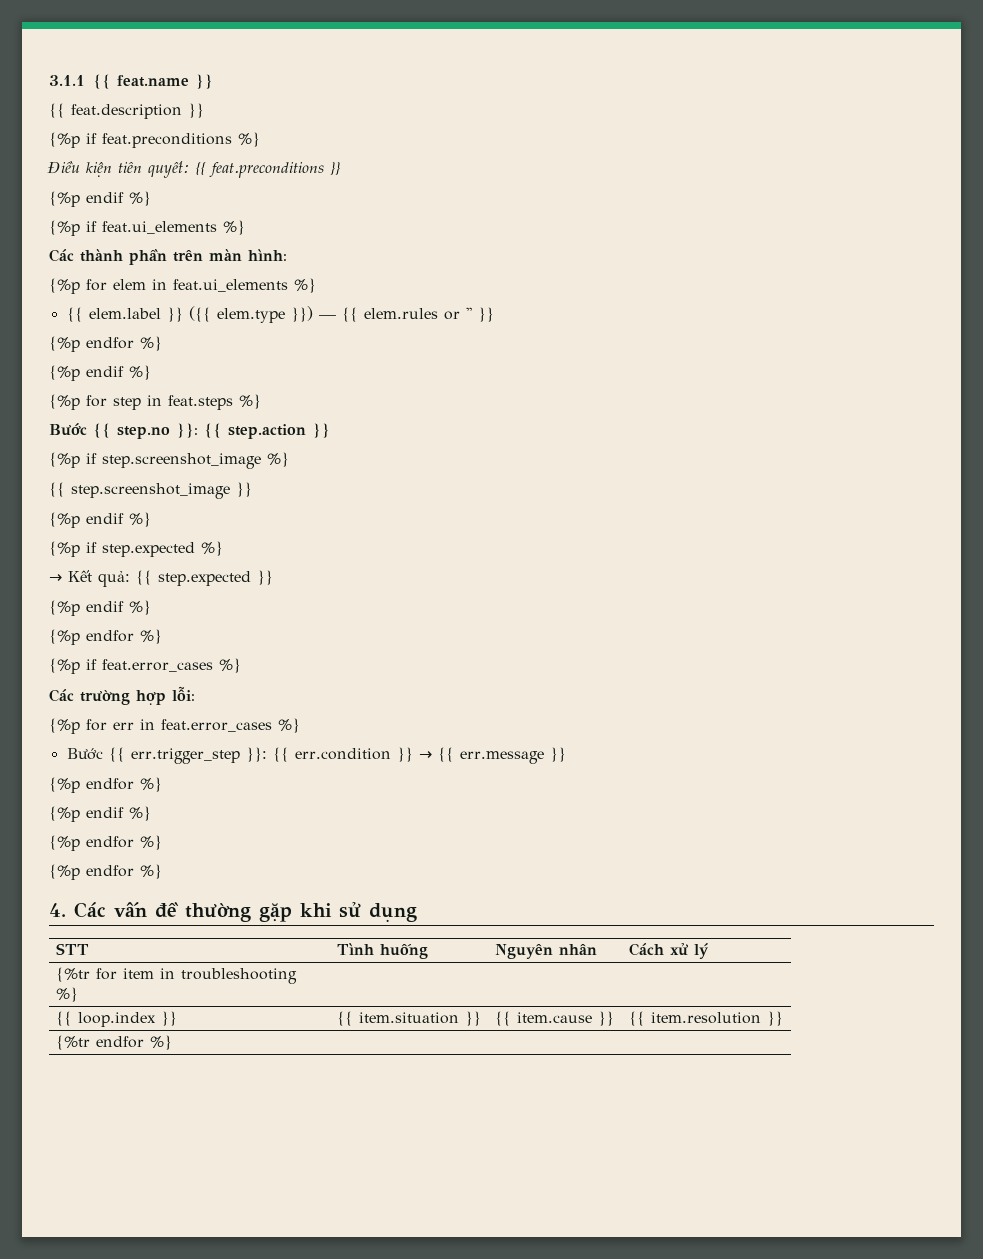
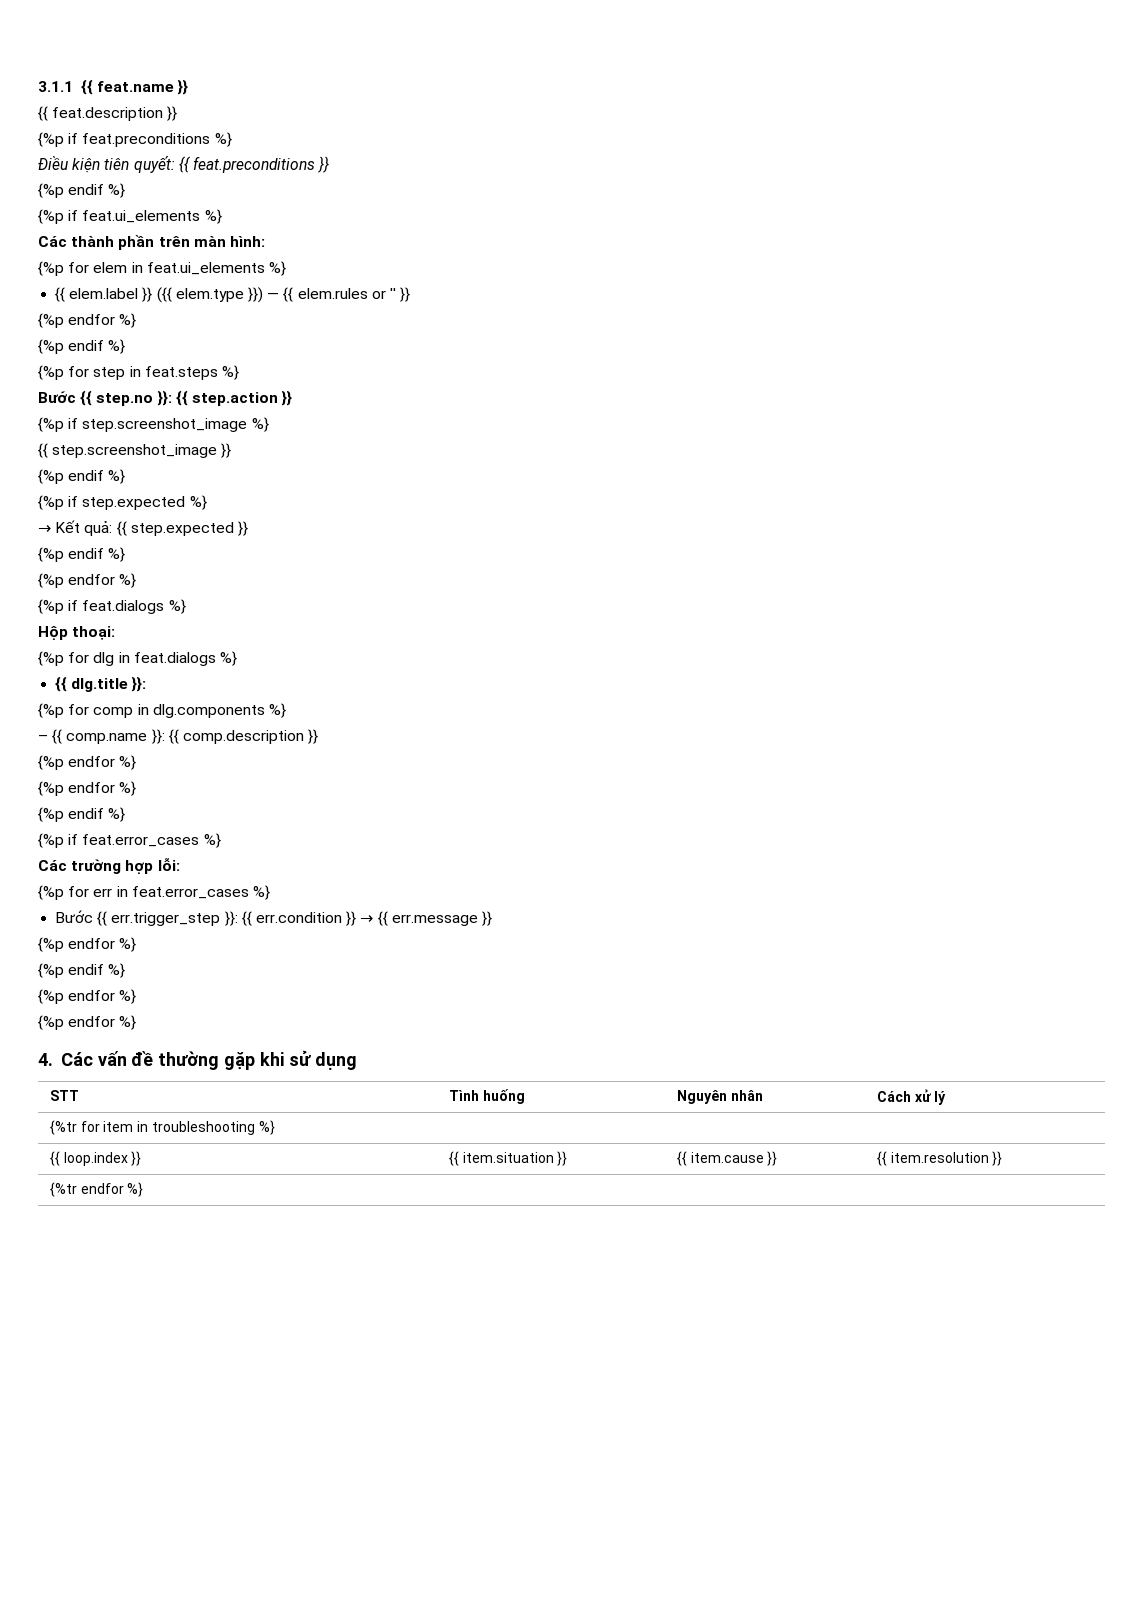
(162, 636) none -> [38,599,186,614] [38,626,116,640] [38,651,237,666] [55,676,147,692] [38,703,286,718] [38,729,319,744] [38,755,137,770] [38,781,137,796] [38,807,126,822] // {%p if feat.dialogs %} // Hộp thoại: // {%p for dlg in feat.dialogs %} // {{ dlg.title }}: // {%p for comp in dlg.components %} // – {{ comp.name }}: {{ comp.description }} // {%p endfor %} // {%p endfor %} // {%p endif %}

